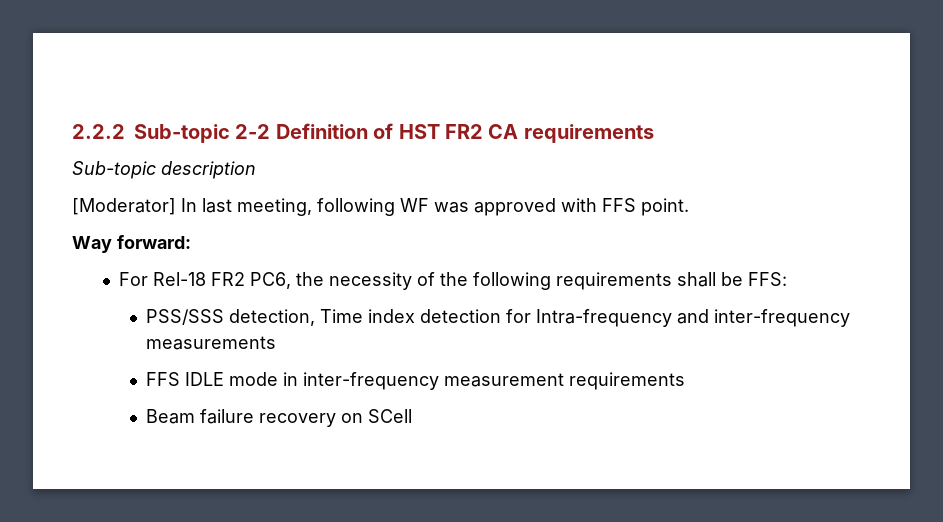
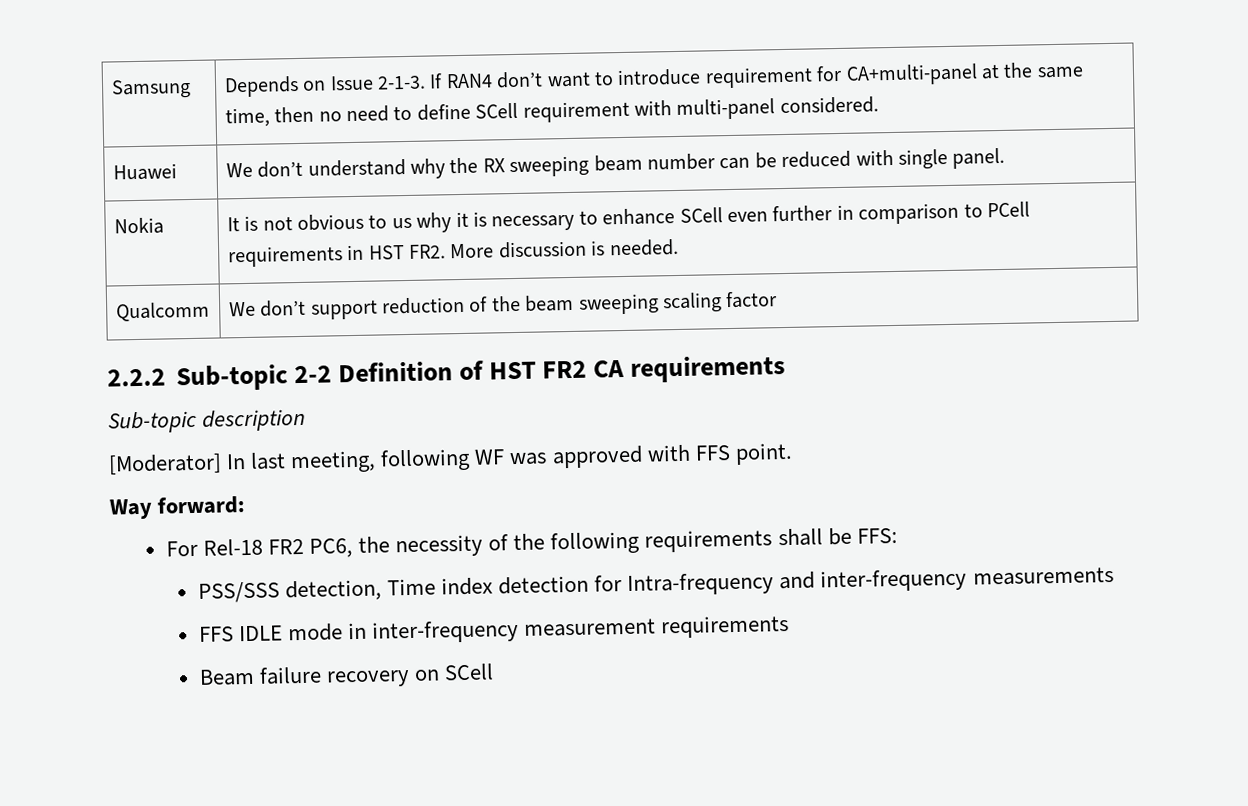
(72, 131) none -> [110,78,191,100] [223,62,1084,98] [224,96,879,128] [112,163,177,181] [225,147,1006,179] [113,217,164,235] [226,201,1030,233] [227,238,679,268] [115,301,210,322] [228,291,778,320] Samsung | Depends on Issue 2-1-3. If RAN4 don’t want to introduce requirement for CA+multi-panel at the same time, then no need to define SCell requirement with multi-panel considered. // Huawei | We don’t understand why the RX sweeping beam number can be reduced with single panel. // Nokia | It is not obvious to us why it is necessary to enhance SCell even further in comparison to PCell requirements in HST FR2. More discussion is needed. // Qualcomm | We don’t support reduction of the beam sweeping scaling factor //

